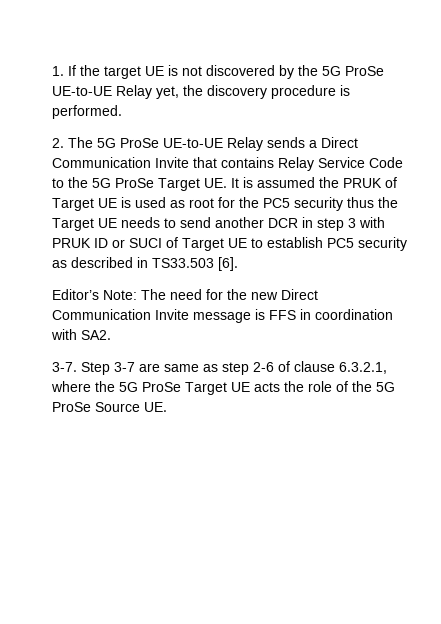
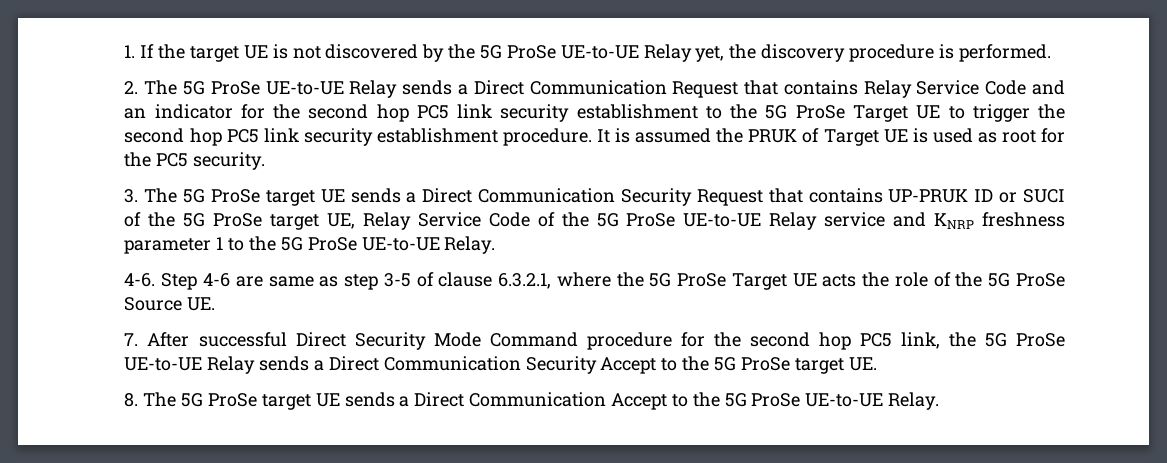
[155,157,190,168] Invite -> [672,81,739,98] Request
(404, 162) none -> [1032,80,1066,95] [124,104,698,122] and an indicator for the second hop PC5 link security establishment
[204,178,228,188] UE. -> [916,104,1066,122] [124,128,592,146] UE to trigger the second hop PC5 link security establishment procedure.
[294,197,399,211] [52,217,386,231] [52,237,408,251] [52,257,239,271] [52,289,319,300] [52,309,394,323] [51,329,112,340] [52,362,136,375] security thus the Target UE needs to send another DCR in step 3 with PRUK ID or SUCI of Target UE to establish PC5 security as described in TS33.503 [6]. // Editor’s Note: The need for the new Direct Communication Invite message is FFS in coordination with SA2. // 3-7. Step 3-7 -> [193,152,266,170] [124,188,1065,206] [124,212,1065,230] [124,236,496,254] [124,273,230,290] security. // 3. The 5G ProSe target UE sends a Direct Communication Security Request that contains UP-PRUK ID or SUCI of the 5G ProSe target UE, Relay Service Code of the 5G ProSe UE-to-UE Relay service and KNRP freshness parameter 1 to the 5G ProSe UE-to-UE Relay. // 4-6. Step 4-6
[253,362,275,372] 2-6 -> [383,273,411,287] 3-5
(168, 407) none -> [124,332,1066,350] [124,356,877,374] [124,392,940,410] // 7. After successful Direct Security Mode Command procedure for the second hop PC5 link, the 5G ProSe UE-to-UE Relay sends a Direct Communication Security Accept to the 5G ProSe target UE. // 8. The 5G ProSe target UE sends a Direct Communication Accept to the 5G ProSe UE-to-UE Relay.

